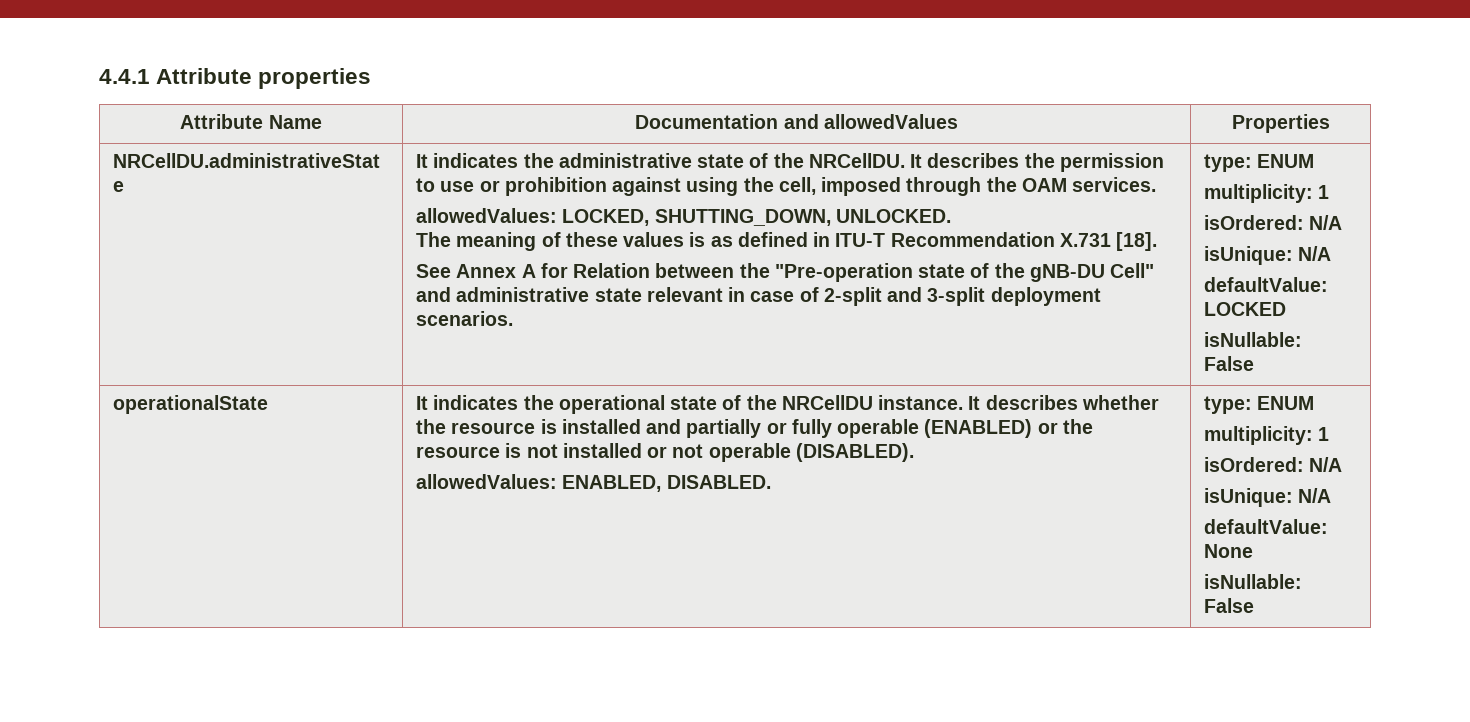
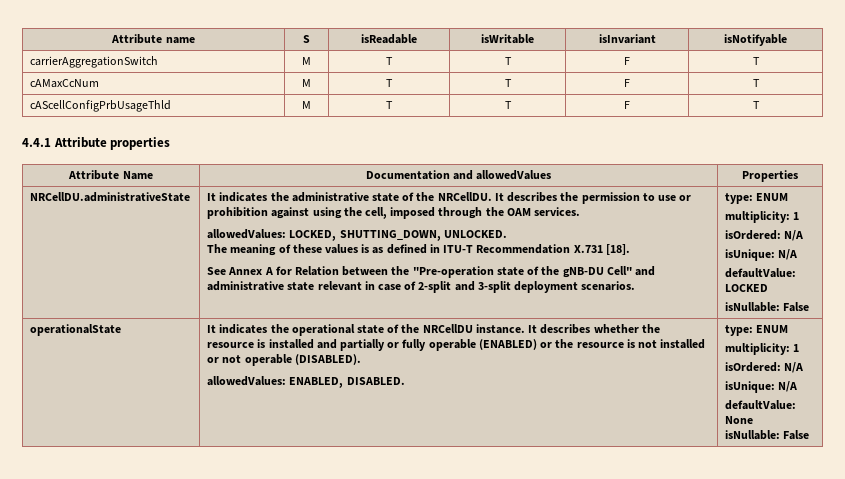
(99, 76) none -> [111,34,195,44] [303,35,310,43] [361,34,418,44] [481,34,534,44] [598,34,656,44] [724,34,787,46] [30,56,159,68] [302,57,311,65] [386,57,394,65] [504,57,512,65] [624,57,630,65] [752,57,760,65] [30,79,100,88] [302,79,311,87] [386,79,394,87] [504,79,512,87] [624,79,630,87] [752,79,760,87] [30,100,172,112] [302,101,311,109] [386,101,394,109] [504,101,512,109] [624,101,630,109] [752,101,760,109] Attribute name | S | isReadable | isWritable | isInvariant | isNotifyable // carrierAggregationSwitch | M | T | T | F | T // cAMaxCcNum | M | T | T | F | T // cAScellConfigPrbUsageThld | M | T | T | F | T //

